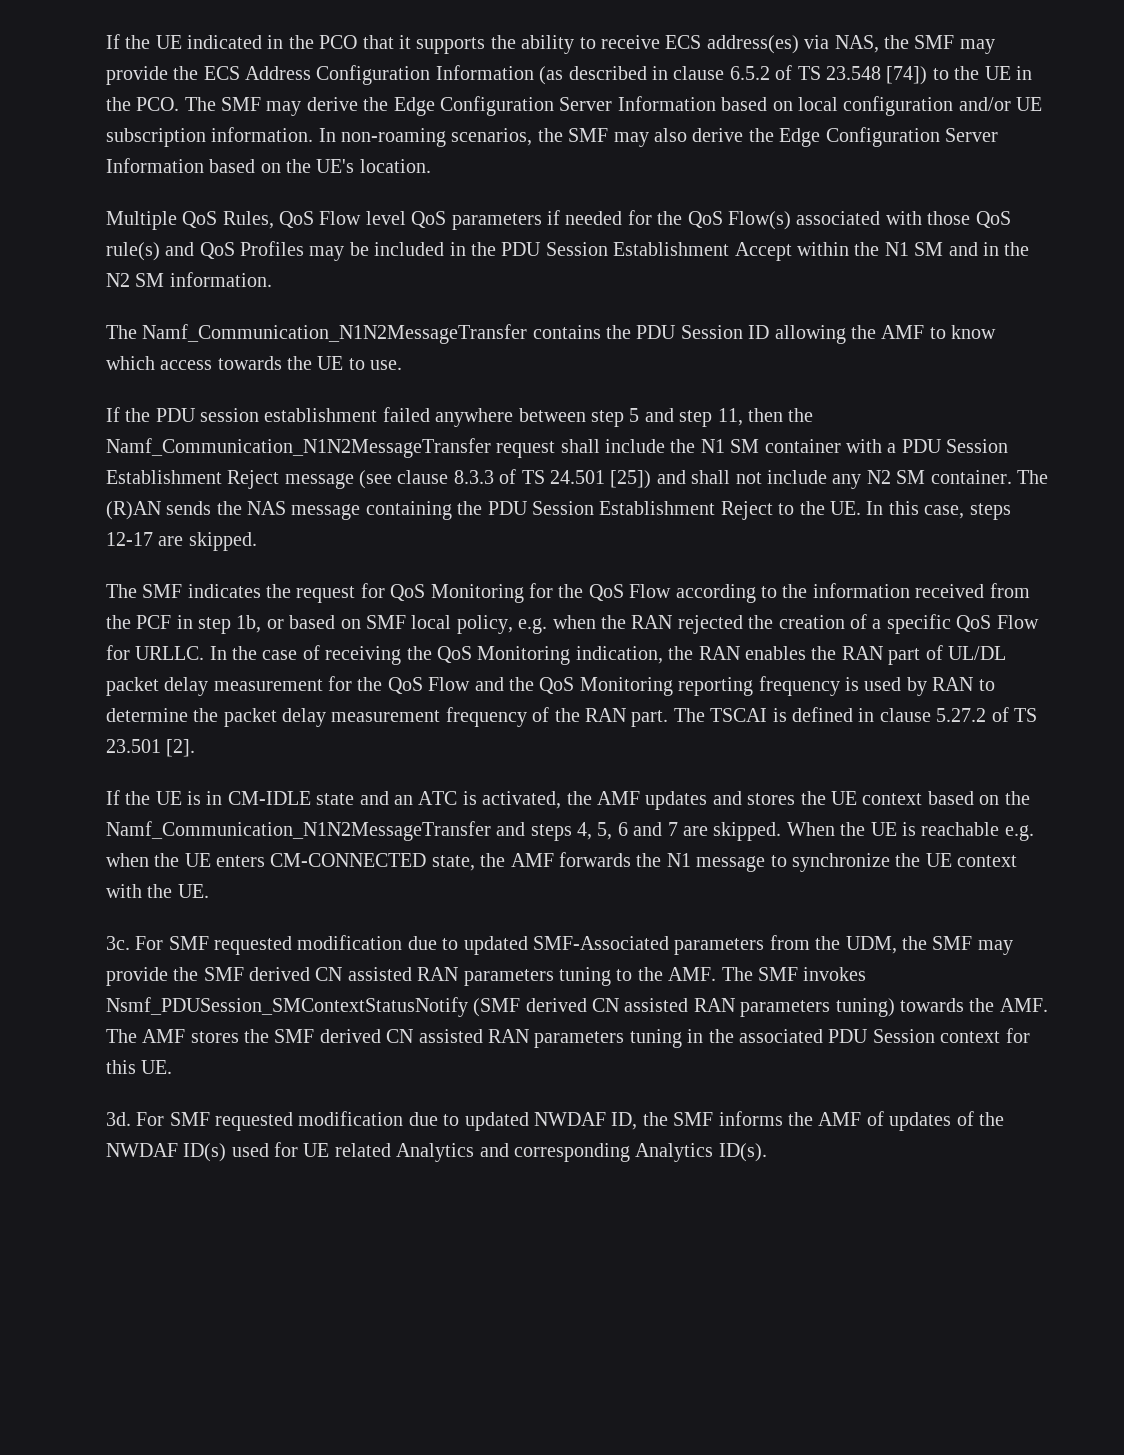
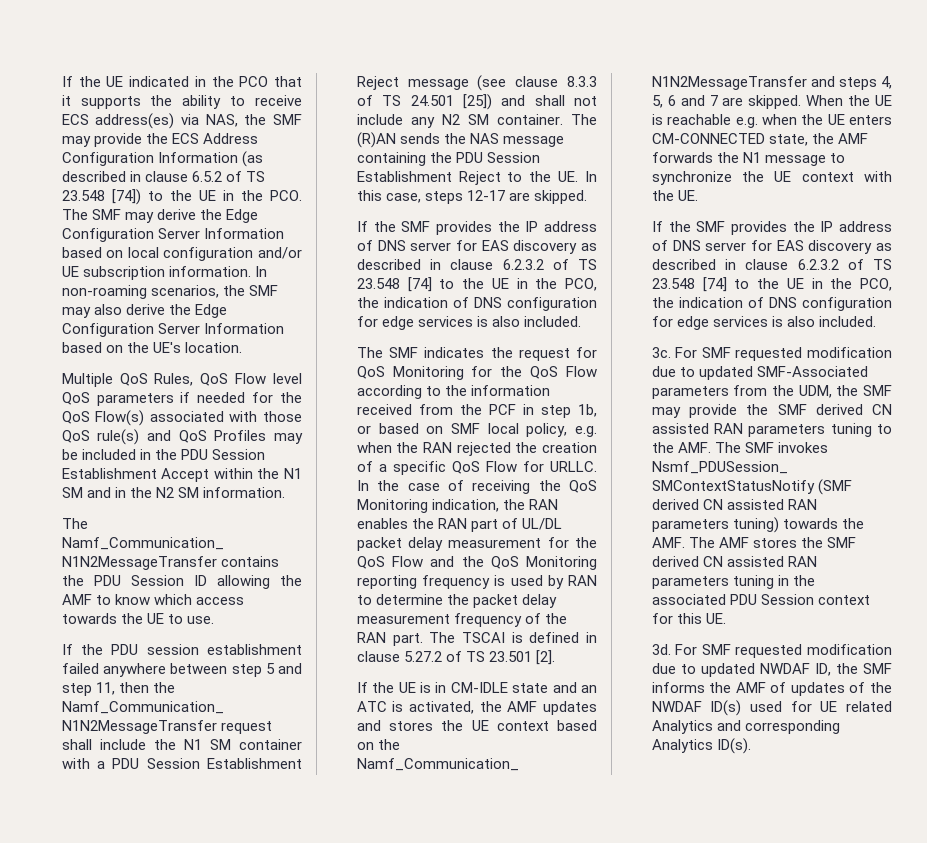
(257, 541) none -> [356,221,597,235] [356,240,597,254] [356,259,597,270] [356,277,597,292] [356,297,597,311] [356,316,582,330] // If the SMF provides the IP address of DNS server for EAS discovery as described in clause 6.2.3.2 of TS 23.548 [74] to the UE in the PCO, the indication of DNS configuration for edge services is also included.
(209, 891) none -> [651,221,892,235] [651,240,892,254] [651,259,892,270] [651,277,892,292] [651,297,892,311] [651,316,877,330] // If the SMF provides the IP address of DNS server for EAS discovery as described in clause 6.2.3.2 of TS 23.548 [74] to the UE in the PCO, the indication of DNS configuration for edge services is also included.

